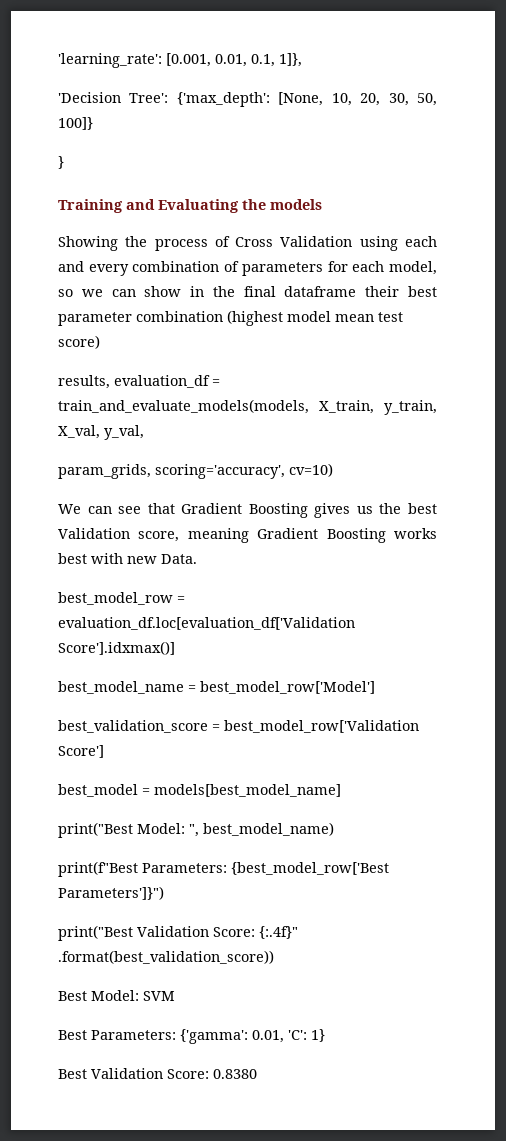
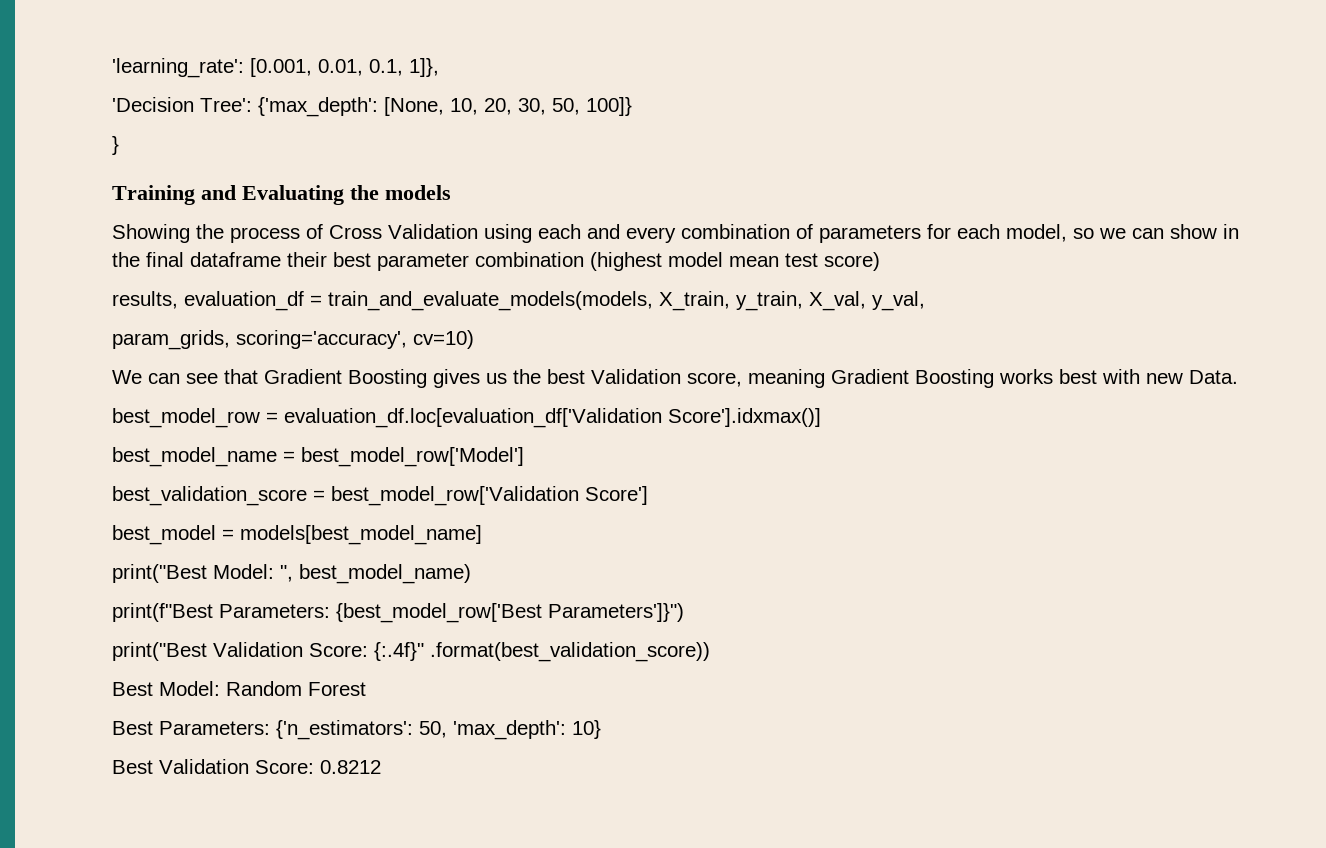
[143,991,175,1001] SVM -> [226,681,366,696] Random Forest
[180,1029,325,1044] {'gamma': 0.01, 'C': 1} -> [276,720,601,740] {'n_estimators': 50, 'max_depth': 10}
[213,1069,257,1079] 0.8380 -> [320,760,381,774] 0.8212

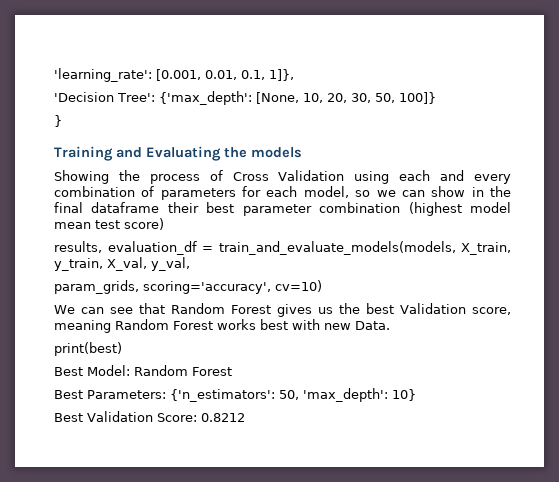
[264,369,427,388] Gradient Boosting -> [171,303,271,314] Random Forest
[831,369,994,388] Gradient Boosting -> [115,319,213,330] Random Forest
[112,408,821,428] [112,447,524,467] [112,486,648,506] [112,525,482,545] [112,564,471,584] [112,603,684,623] [112,642,710,662] best_model_row = evaluation_df.loc[evaluation_df['Validation Score'].idxmax()] // best_model_name = best_model_row['Model'] // best_validation_score = best_model_row['Validation Score'] // best_model = models[best_model_name] // print("Best Model: ", best_model_name) // print(f"Best Parameters: {best_model_row['Best Parameters']}") // print("Best Validation Score: {:.4f}" .format(best_validation_score)) -> [54,342,122,356] print(best)

